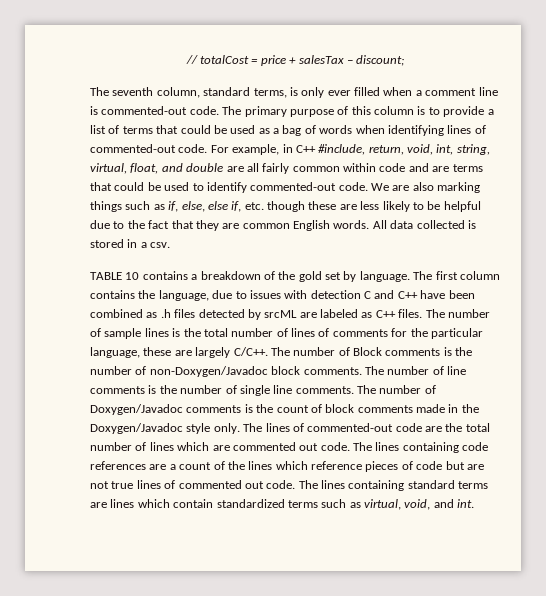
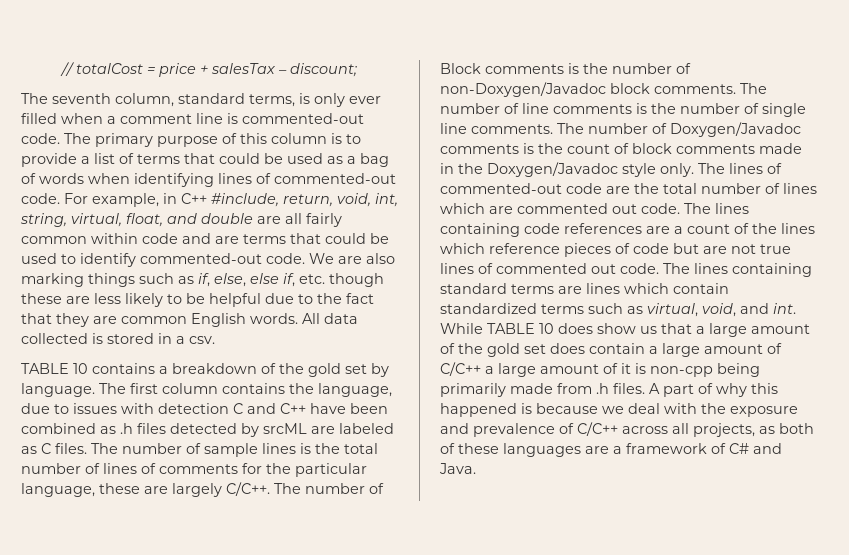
[375,310,396,318] C++ -> [41,443,51,454] C
(475, 503) none -> [440,323,810,337] [440,343,782,357] [440,362,760,377] [440,383,778,397] [440,403,798,417] [440,422,814,437] [440,443,782,457] [439,463,476,474] While TABLE 10 does show us that a large amount of the gold set does contain a large amount of C/C++ a large amount of it is non-cpp being primarily made from .h files. A part of why this happened is because we deal with the exposure and prevalence of C/C++ across all projects, as both of these languages are a framework of C# and Java.

